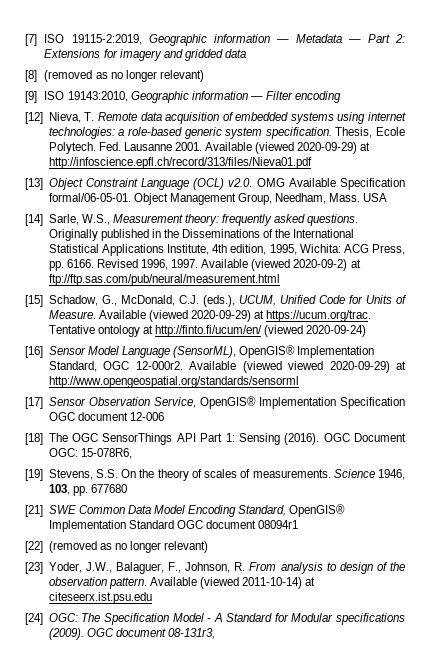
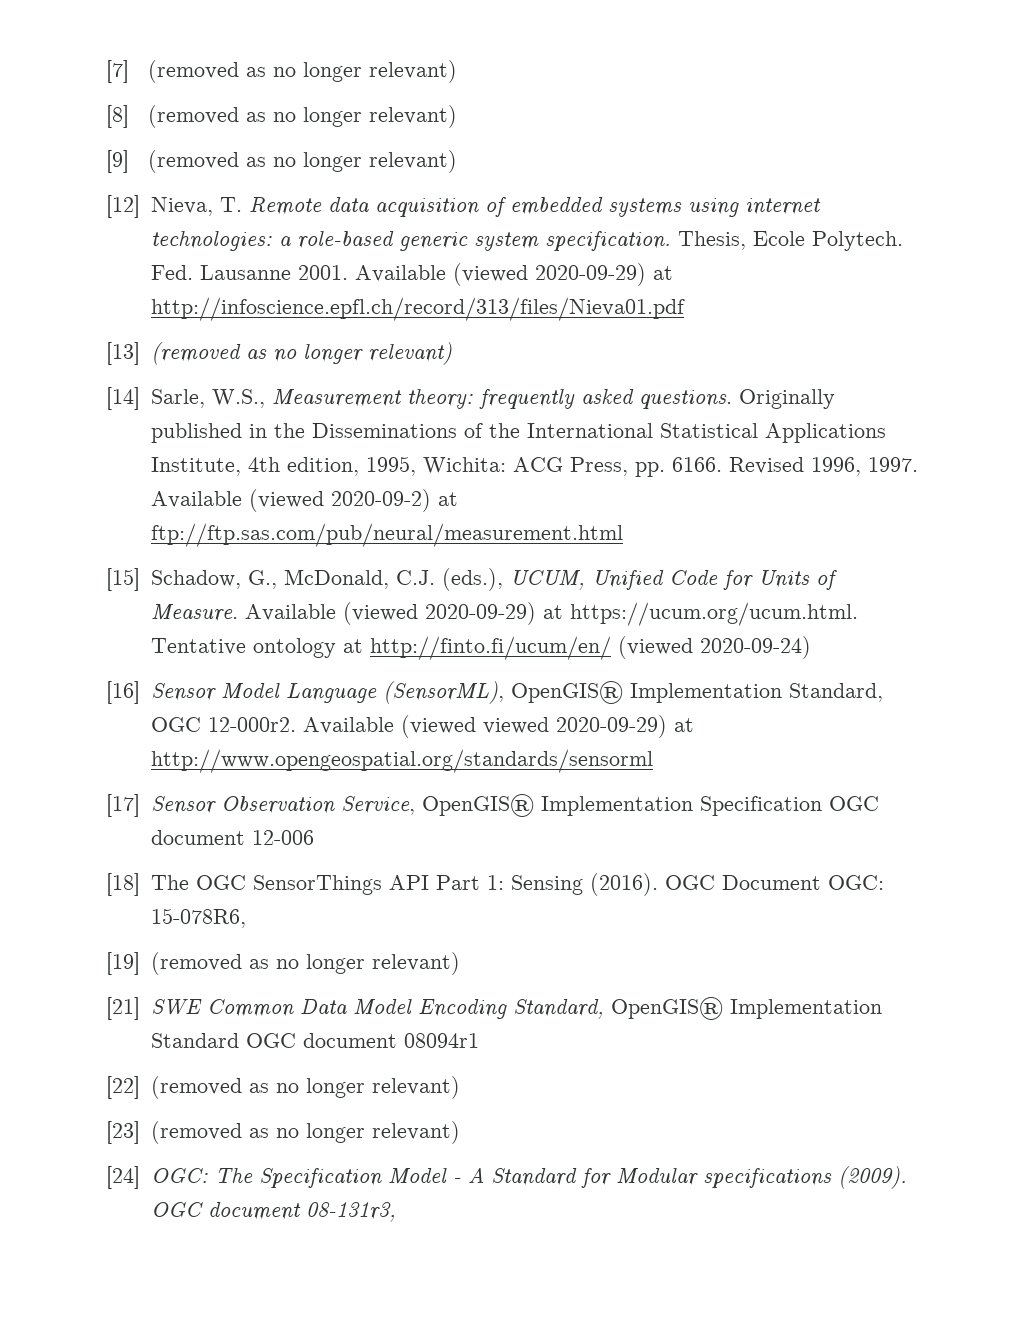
[44,34,405,46] [44,49,247,61] ISO 19115-2:2019, Geographic information — Metadata — Part 2: Extensions for imagery and gridded data -> [148,60,458,83] (removed as no longer relevant)
[44,91,342,103] ISO 19143:2010, Geographic information — Filter encoding -> [148,150,458,173] (removed as no longer relevant)
[48,178,405,190] [48,193,388,205] Object Constraint Language (OCL) v2.0. OMG Available Specification formal/06-05-01. Object Management Group, Needham, Mass. USA -> [150,342,452,365] (removed as no longer relevant)
[266,310,372,322] https://ucum.org/trac. -> [569,602,858,626] https://ucum.org/ucum.html.
[48,469,405,481] [48,484,127,496] Stevens, S.S. On the theory of scales of measurements. Science 1946, 103, pp. 677680 -> [150,952,460,975] (removed as no longer relevant)
[48,562,406,574] [48,577,316,589] [48,592,152,604] Yoder, J.W., Balaguer, F., Johnson, R. From analysis to design of the observation pattern. Available (viewed 2011-10-14) at citeseerx.ist.psu.edu -> [150,1121,460,1144] (removed as no longer relevant)

